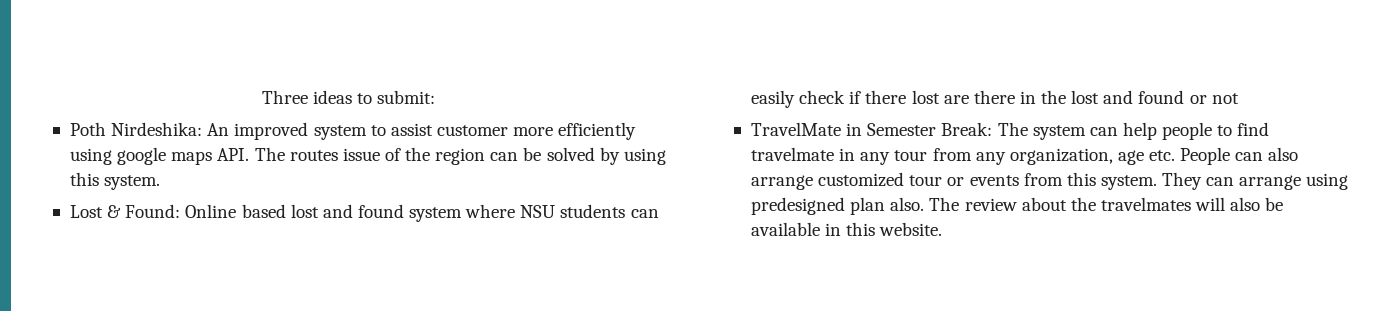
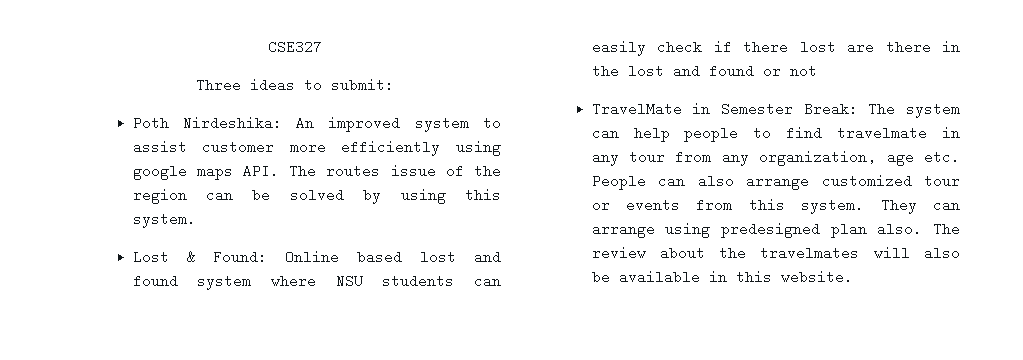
(261, 97) none -> [267,40,322,54] CSE327 //

